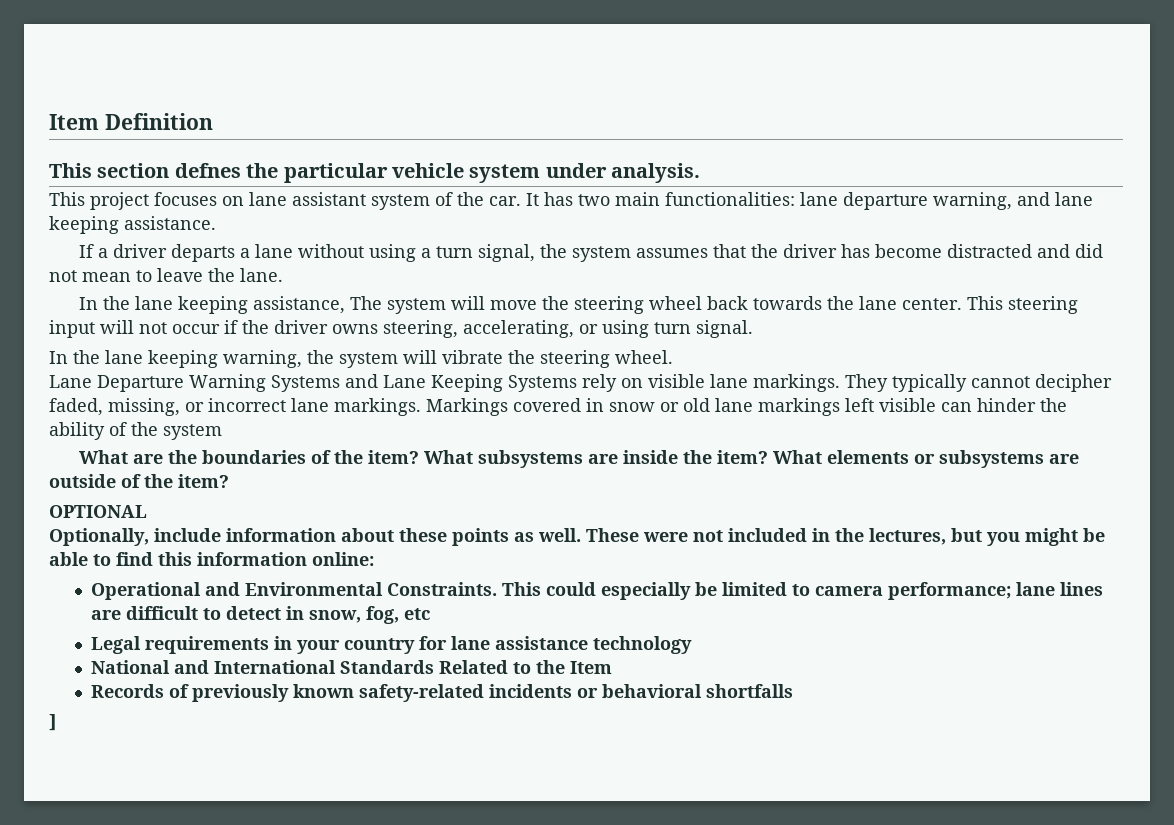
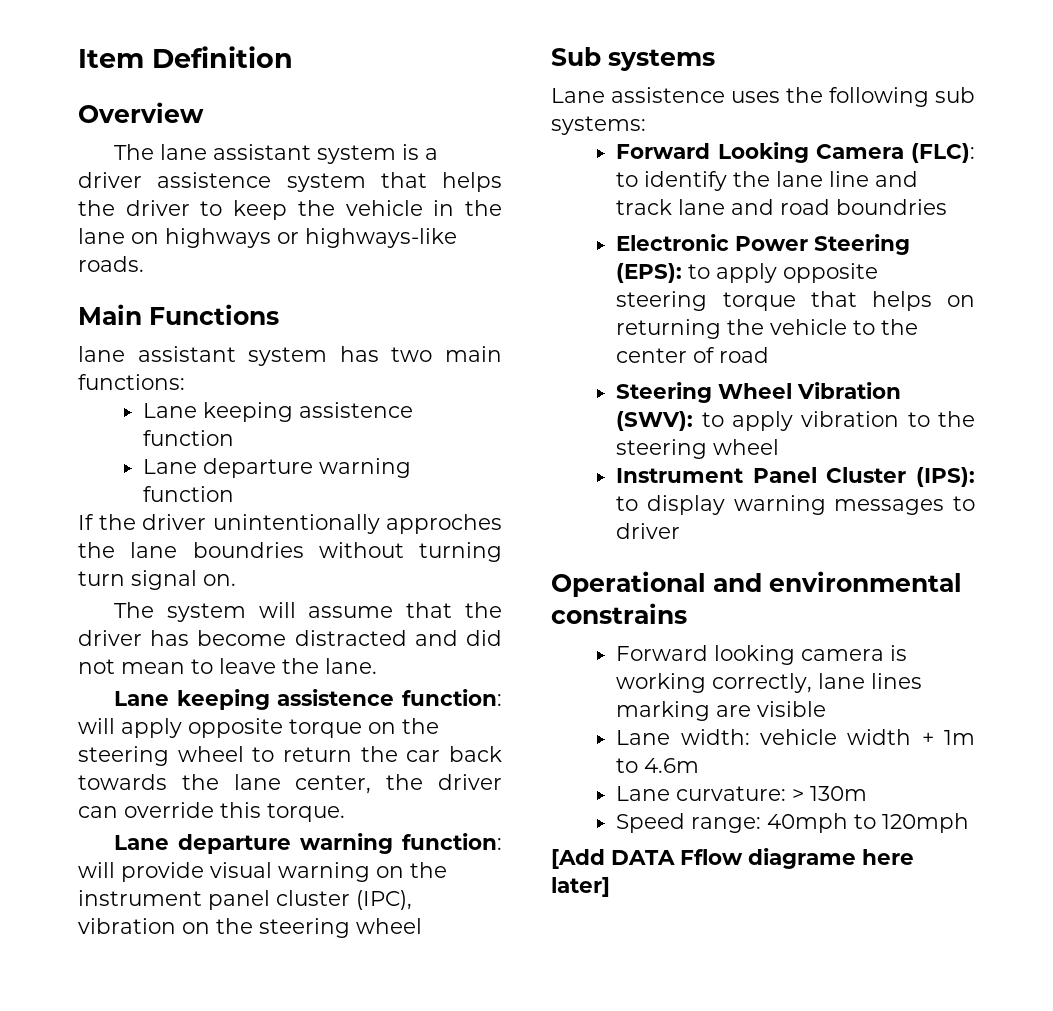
[49,163,701,183] [49,192,1093,210] [49,216,216,234] [78,244,708,262] This section defnes the particular vehicle system under analysis. // This project focuses on lane assistant system of the car. It has two main functionalities: lane departure warning, and lane keeping assistance. // If a driver departs a lane without using a turn signal, the system assumes -> [78,102,204,123] [114,144,439,164] [78,172,502,192] [78,200,503,220] [78,228,457,248] [78,256,144,272] [78,304,279,325] [78,346,503,366] [78,374,185,390] [143,402,414,422] [143,430,235,446] [143,458,412,478] [143,486,235,502] [78,514,502,534] [78,542,502,562] [78,570,236,590] [114,602,394,622] Overview // The lane assistant system is a driver assistence system that helps the driver to keep the vehicle in the lane on highways or highways-like roads. // Main Functions // lane assistant system has two main functions: // Lane keeping assistence function // Lane departure warning function // If the driver unintentionally approches the lane boundries without turning turn signal on. // The system will assume
[78,296,1078,314] [49,320,753,338] [49,350,673,368] [49,374,1112,392] [49,398,1067,416] [49,422,222,440] [78,450,1079,468] [49,474,229,488] [49,505,147,518] [49,528,1105,546] [49,552,374,566] [91,582,1104,600] [91,606,431,624] [91,636,693,654] [91,660,613,674] [91,684,794,702] [49,714,56,731] In the lane keeping assistance, The system will move the steering wheel back towards the lane center. This steering input will not occur if the driver owns steering, accelerating, or using turn signal. // In the lane keeping warning, the system will vibrate the steering wheel. // Lane Departure Warning Systems and Lane Keeping Systems rely on visible lane markings. They typically cannot decipher faded, missing, or incorrect lane markings. Markings covered in snow or old lane markings left visible can hinder the ability of the system // What are the boundaries of the item? What subsystems are inside the item? What elements or subsystems are outside of the item? // OPTIONAL // Optionally, include information about these points as well. These were not included in the lectures, but you might be able to find this information online: // Operational and Environmental Constraints. This could especially be limited to camera performance; lane lines are difficult to detect in snow, fog, etc // Legal requirements in your country for lane assistance technology // National and International Standards Related to the Item // Records of previously known safety-related incidents or behavioral shortfalls // ] -> [114,689,502,710] [78,718,439,738] [78,746,503,766] [78,774,503,794] [78,802,345,822] [114,833,503,854] [78,862,447,882] [78,890,412,910] [78,918,422,938] [551,47,715,71] [551,87,975,107] [551,116,646,135] [616,142,975,163] [616,171,919,191] [616,199,948,215] [616,234,911,255] [616,263,879,283] [616,291,975,311] [616,319,919,339] [616,347,770,363] [616,382,902,403] [616,411,975,431] [616,439,780,459] [616,467,975,487] [616,495,975,515] [616,523,681,539] [551,571,962,597] [551,603,687,624] [616,645,908,665] [616,673,923,693] [616,701,827,721] [616,729,975,745] [616,758,700,773] [616,786,868,801] [616,813,970,833] [551,848,914,869] [551,877,610,897] Lane keeping assistence function: will apply opposite torque on the steering wheel to return the car back towards the lane center, the driver can override this torque. // Lane departure warning function: will provide visual warning on the instrument panel cluster (IPC), vibration on the steering wheel // Sub systems // Lane assistence uses the following sub systems: // Forward Looking Camera (FLC): to identify the lane line and track lane and road boundries // Electronic Power Steering (EPS): to apply opposite steering torque that helps on returning the vehicle to the center of road // Steering Wheel Vibration (SWV): to apply vibration to the steering wheel // Instrument Panel Cluster (IPS): to display warning messages to driver // Operational and environmental constrains // Forward looking camera is working correctly, lane lines marking are visible // Lane width: vehicle width + 1m to 4.6m // Lane curvature: > 130m // Speed range: 40mph to 120mph // [Add DATA Fflow diagrame here later]

